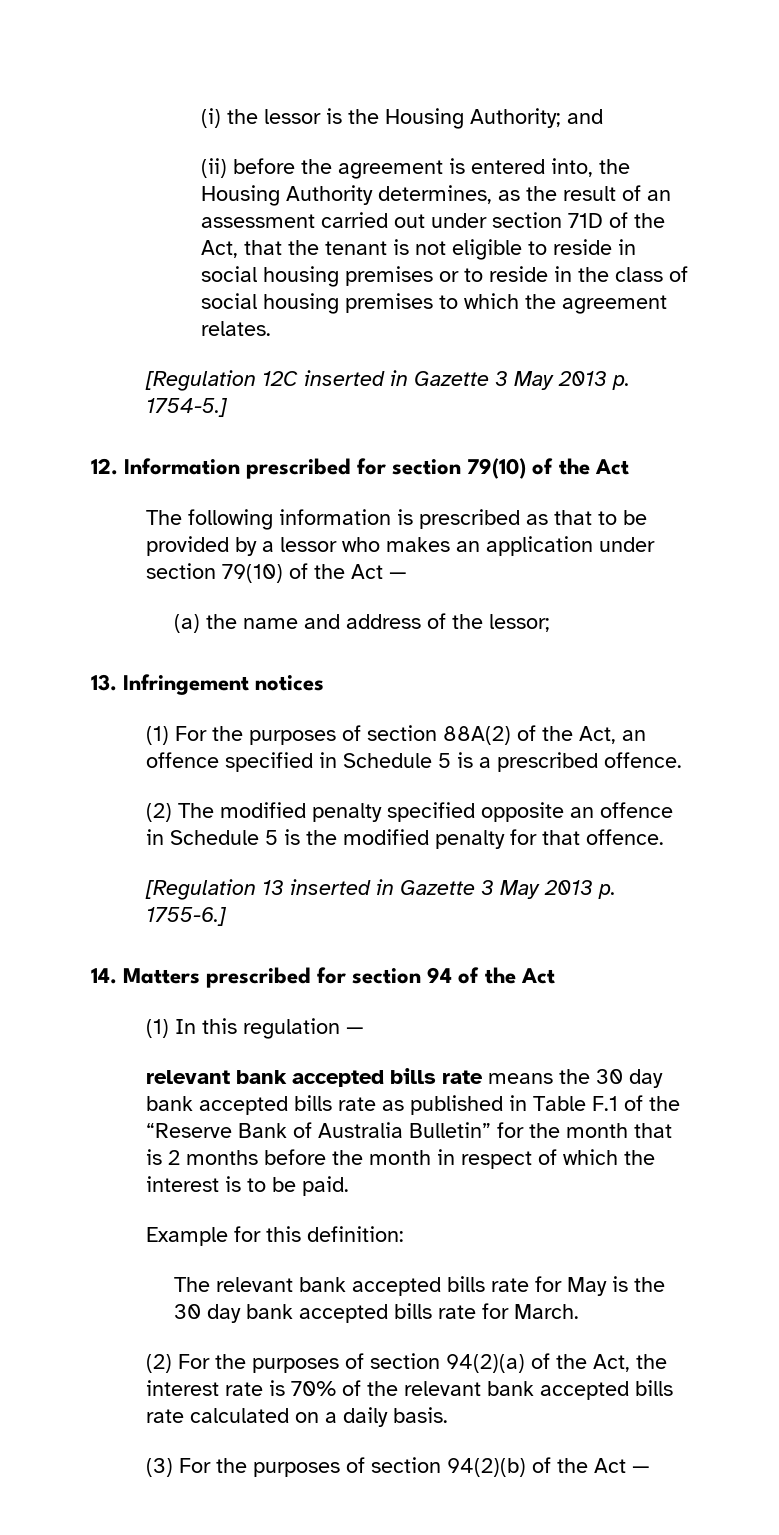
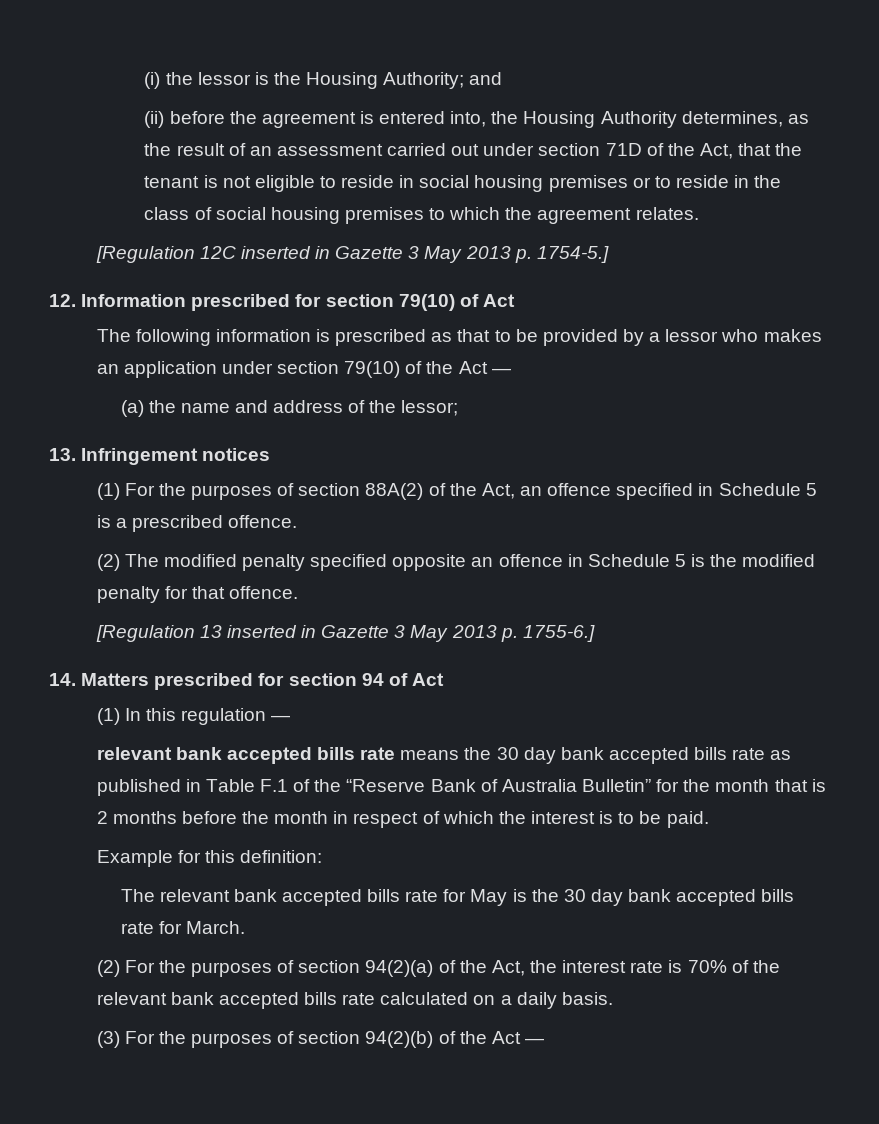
[558,458,590,475] the -> (479, 300) none
[484,967,516,984] the -> (408, 679) none

